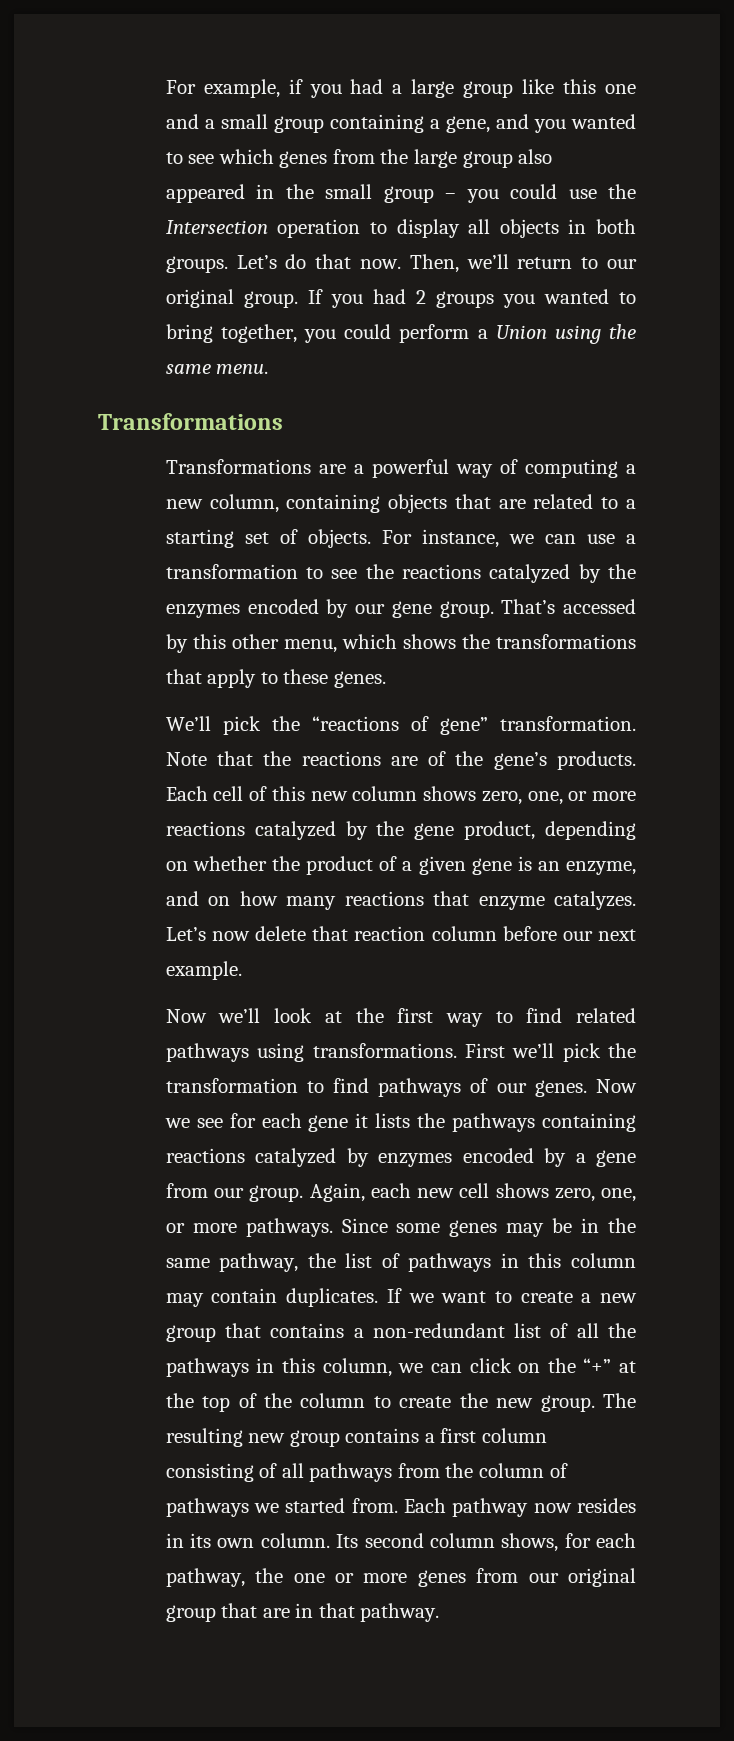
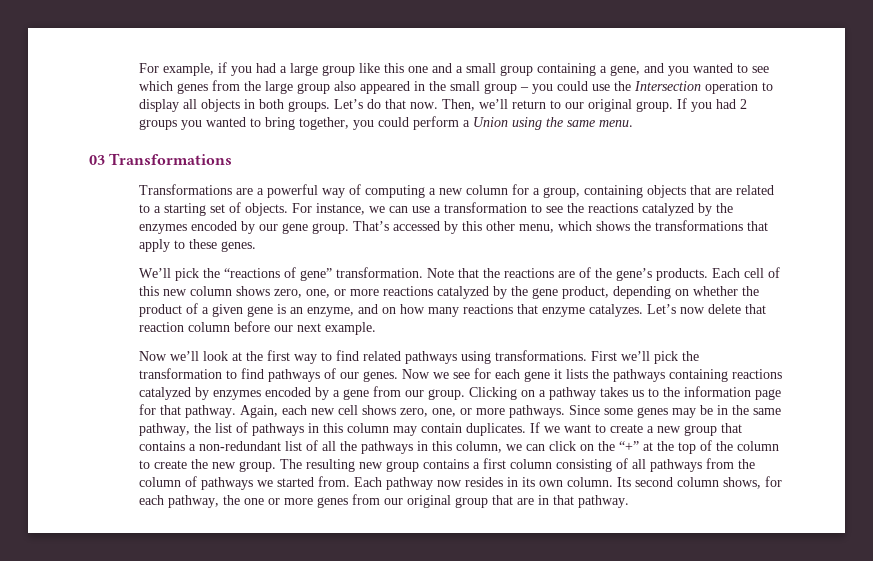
(269, 369) none -> [89,155,105,165] 03
[209,494,279,513] column, -> [465,184,580,198] column for a group,
(304, 1193) none -> [468,386,781,400] [138,404,236,418] Clicking on a pathway takes us to the information page for that pathway.

